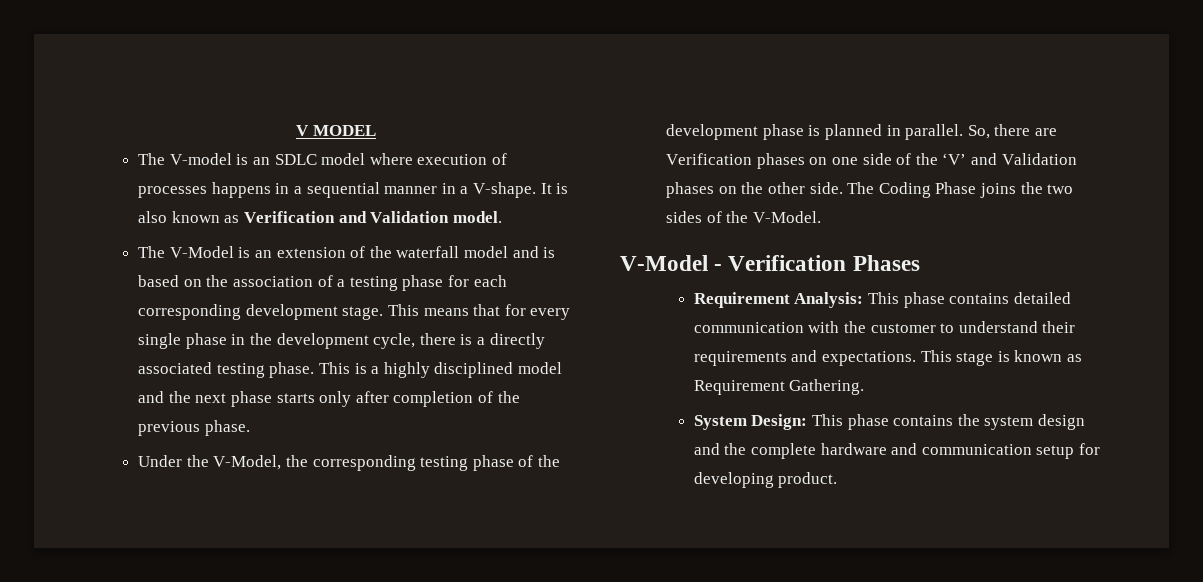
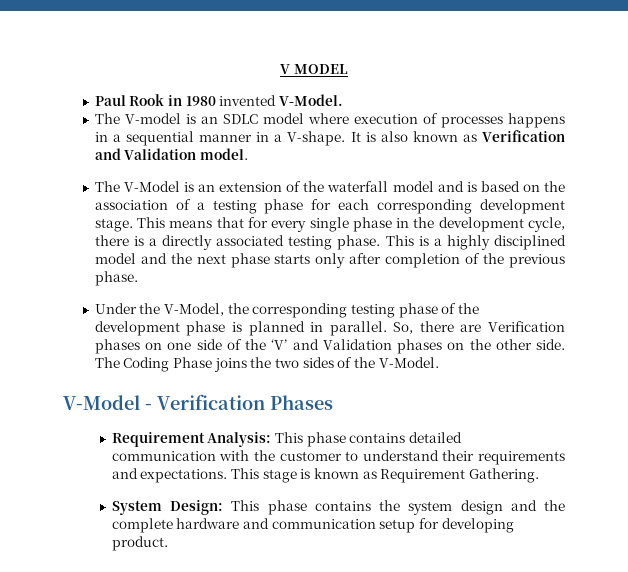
(376, 130) none -> [94,94,344,106] // Paul Rook in 1980 invented V-Model.

